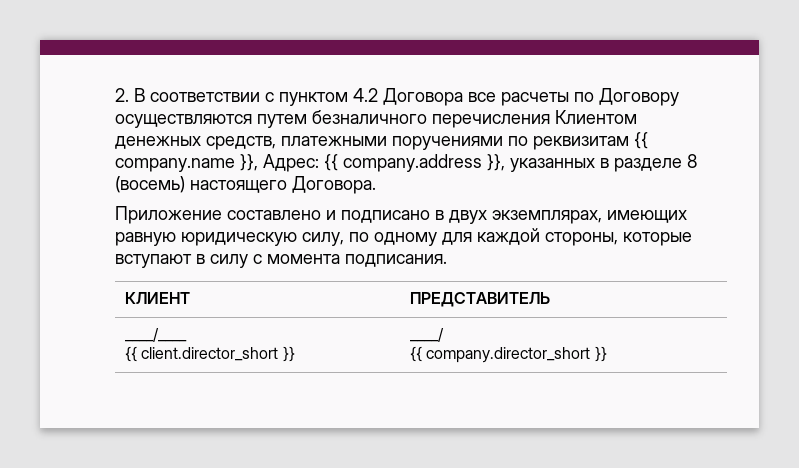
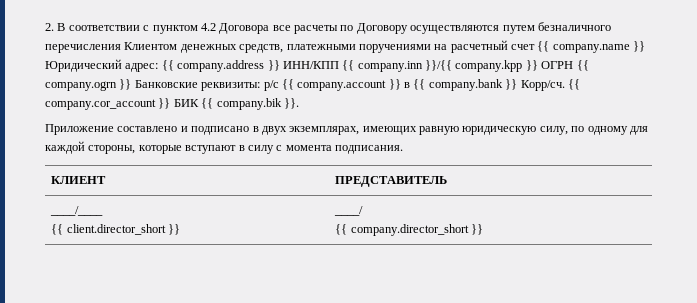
[508,132,648,150] [115,154,697,172] [115,176,376,194] по реквизитам {{ company.name }}, Адрес: {{ company.address }}, указанных в разделе 8 (восемь) настоящего Договора. -> [434,40,646,53] [45,59,589,72] [45,79,580,91] [45,98,299,110] на расчетный счет {{ company.name }} Юридический адрес: {{ company.address }} ИНН/КПП {{ company.inn }}/{{ company.kpp }} ОГРН {{ company.ogrn }} Банковские реквизиты: р/с {{ company.account }} в {{ company.bank }} Корр/сч. {{ company.cor_account }} БИК {{ company.bik }}.

